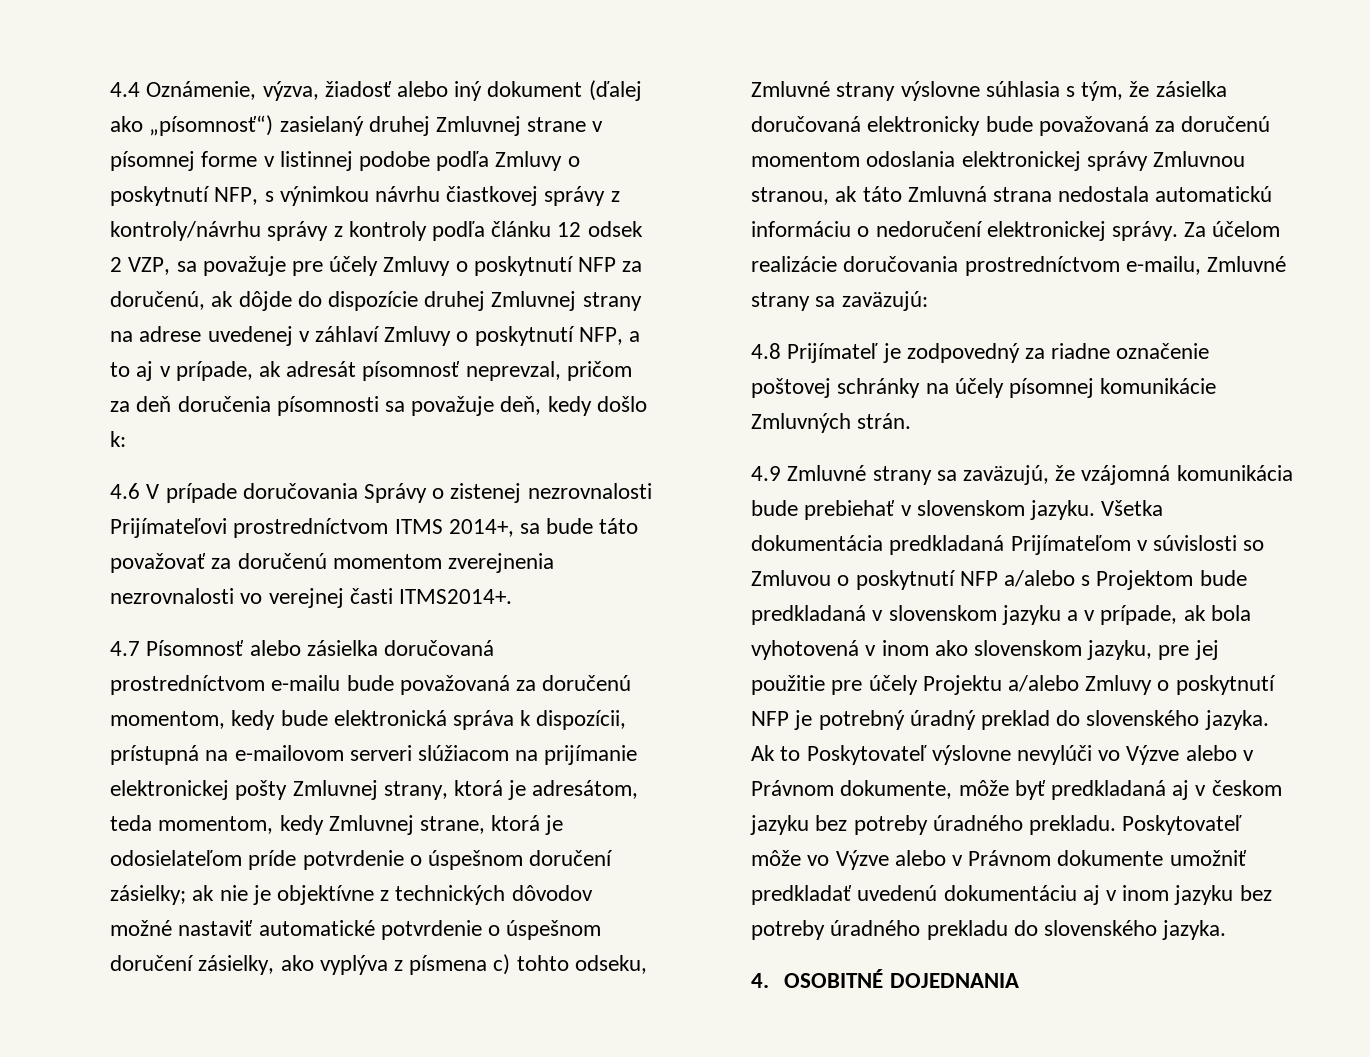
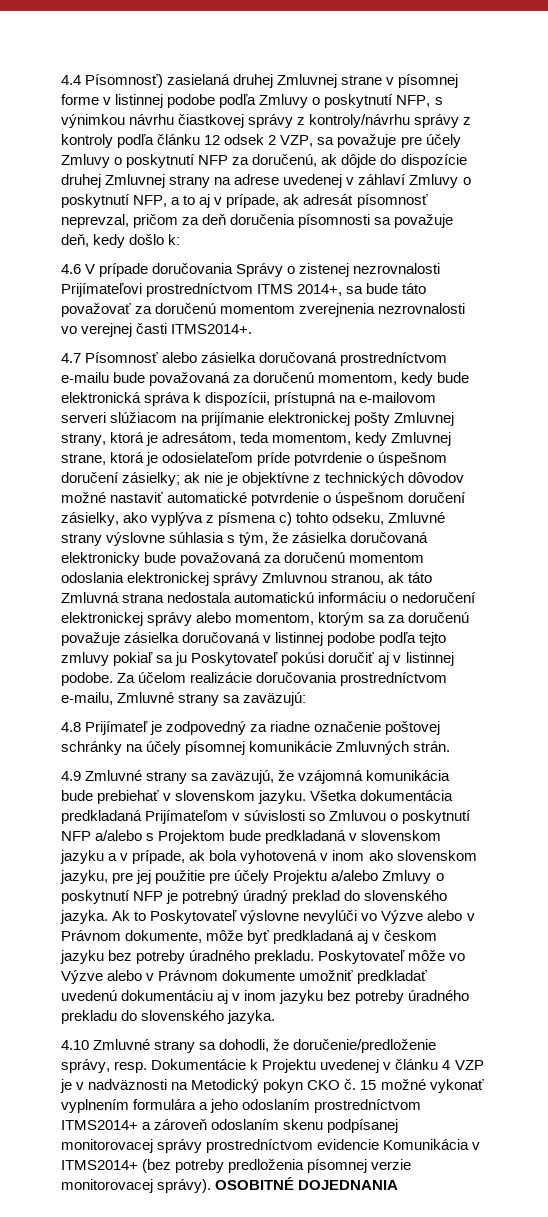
[146,80,642,101] [110,115,364,136] Oznámenie, výzva, žiadosť alebo iný dokument (ďalej ako „písomnosť“) zasielaný -> [85,74,231,88] Písomnosť) zasielaná
[1111,221,1178,241] správy. -> [147,612,470,626] [61,632,447,646] [61,652,454,666] [61,672,114,686] správy alebo momentom, ktorým sa za doručenú považuje zásielka doručovaná v listinnej podobe podľa tejto zmluvy pokiaľ sa ju Poskytovateľ pokúsi doručiť aj v listinnej podobe.
[751,973,770,988] 4. -> [61,1039,437,1053] [61,1059,484,1073] [60,1079,484,1093] [61,1099,422,1113] [61,1119,399,1133] [61,1139,481,1153] [61,1159,412,1173] [61,1179,212,1193] 4.10 Zmluvné strany sa dohodli, že doručenie/predloženie správy, resp. Dokumentácie k Projektu uvedenej v článku 4 VZP je v nadväznosti na Metodický pokyn CKO č. 15 možné vykonať vyplnením formulára a jeho odoslaním prostredníctvom ITMS2014+ a zároveň odoslaním skenu podpísanej monitorovacej správy prostredníctvom evidencie Komunikácia v ITMS2014+ (bez potreby predloženia písomnej verzie monitorovacej správy).

